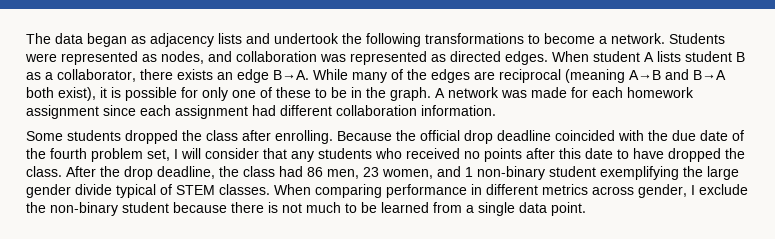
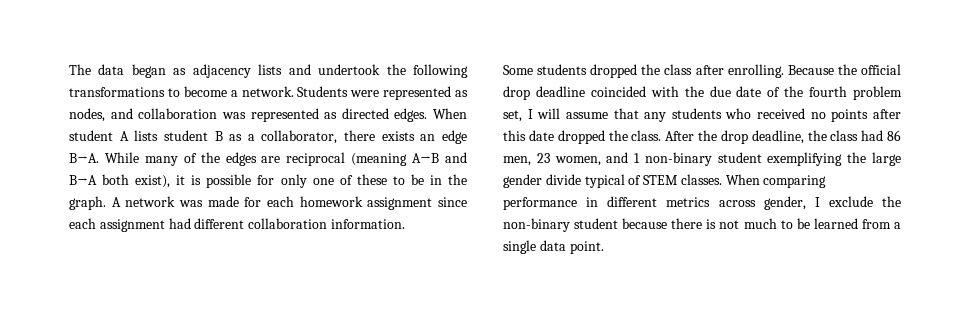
[205,148,259,159] consider -> [565,112,608,119] assume
[617,148,664,159] to have -> (554, 135) none

